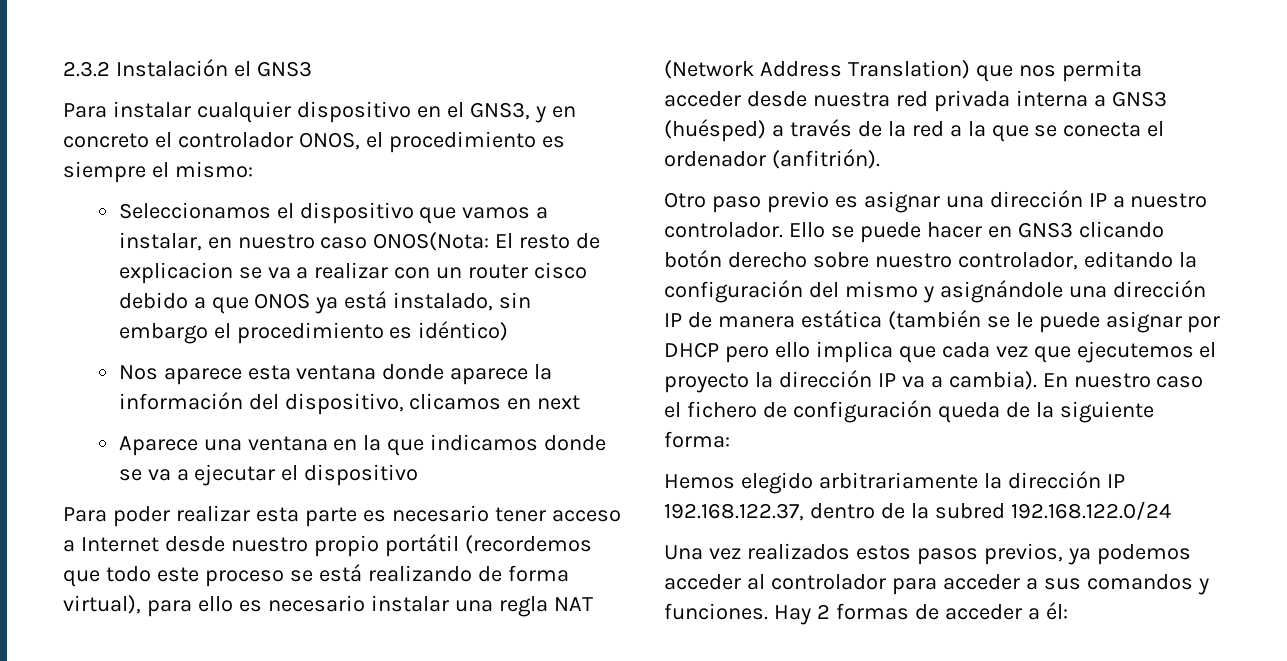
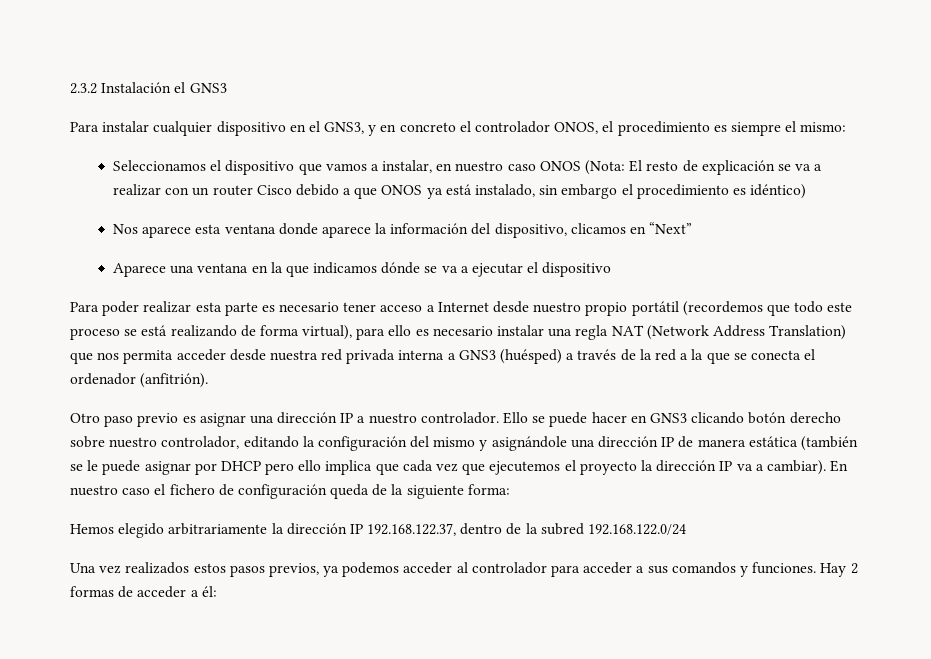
[373,232,490,251] ONOS(Nota: -> [539,160,626,175] ONOS (Nota:
[118,262,233,284] explicacion -> [701,160,775,175] explicación
[534,262,588,279] cisco -> [256,185,292,195] Cisco
[537,395,581,410] next -> [649,222,693,234] “Next”
[544,435,607,451] donde -> [381,262,421,274] dónde
[948,371,1037,390] cambia). -> [766,460,826,475] cambiar).

